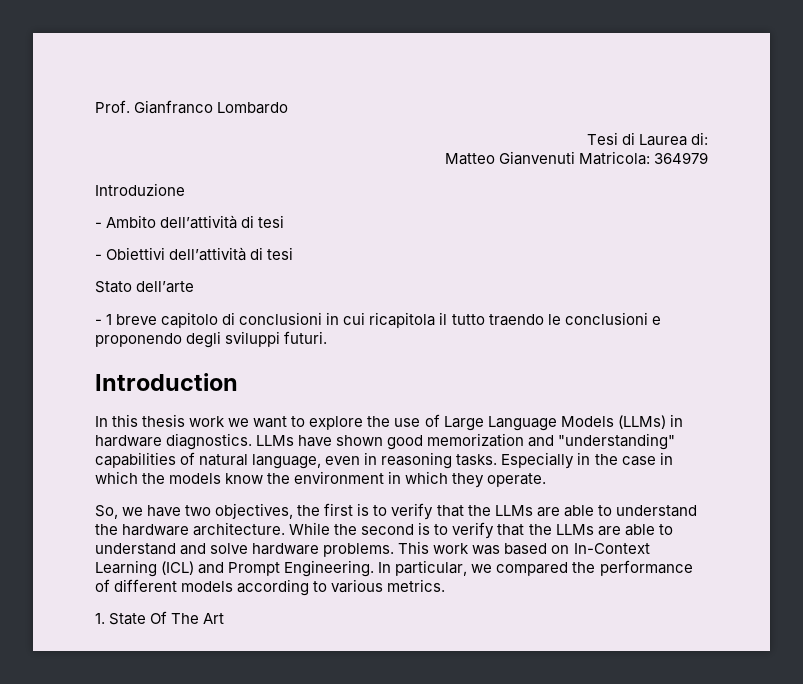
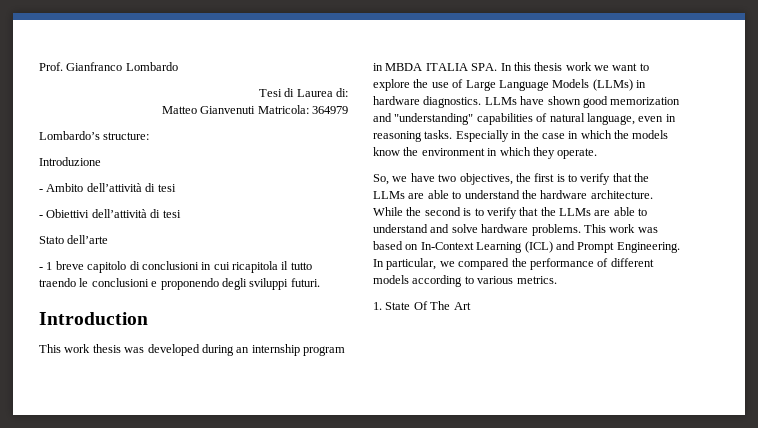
(708, 158) none -> [39,131,150,140] // Lombardo’s structure:
(238, 382) none -> [39,344,345,356] [373,63,498,71] This work thesis was developed during an internship program in MBDA ITALIA SPA.

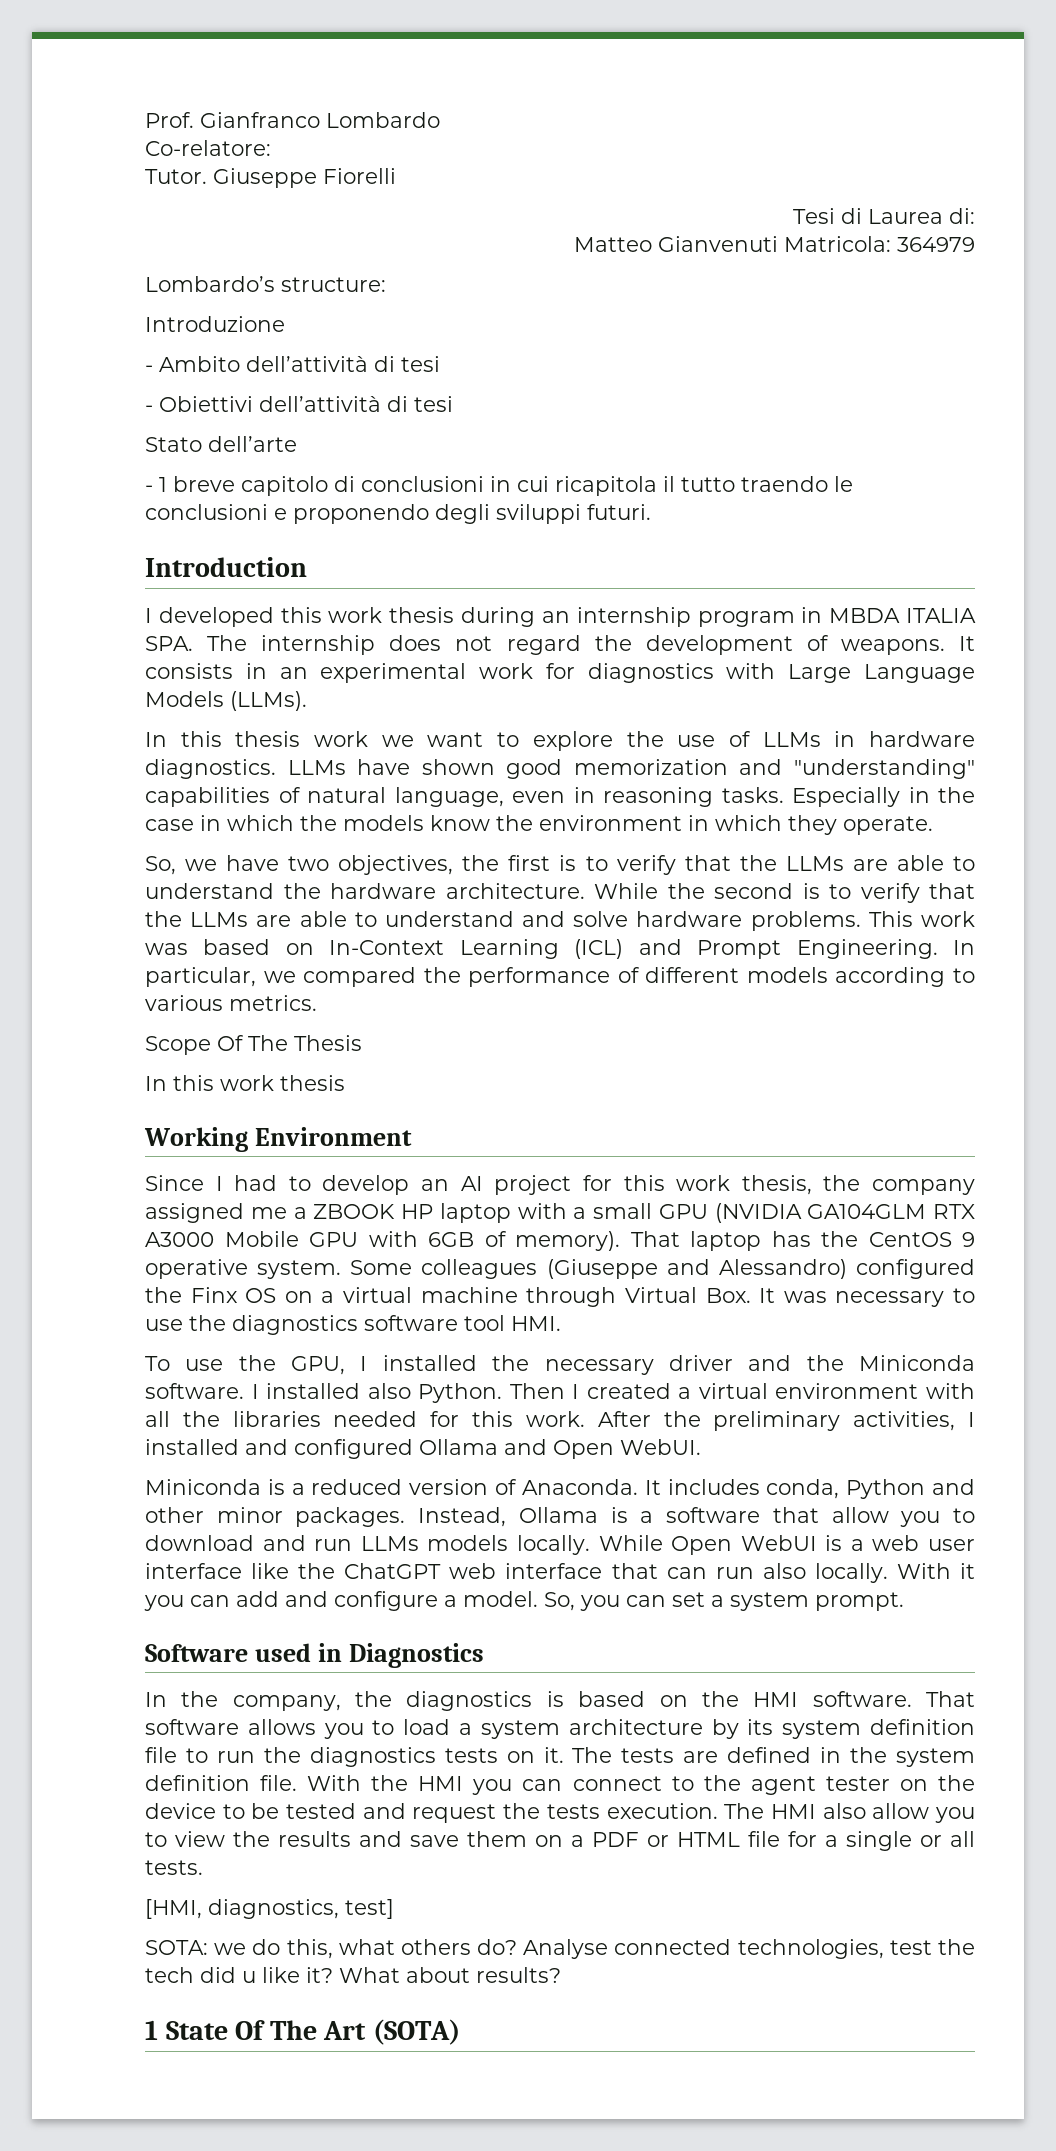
(178, 66) none -> [145,140,271,156] [145,168,396,188] // Co-relatore: // Tutor. Giuseppe Fiorelli
[39,344,200,356] This work thesis was developed -> [145,607,455,627] I developed this work thesis
(498, 67) none -> [207,635,976,655] [145,663,976,683] [145,691,307,711] The internship does not regard the development of weapons. It consists in an experimental work for diagnostics with Large Language Models (LLMs). //
[465,79,633,91] Large Language Models (LLMs) -> [762,732,821,747] LLMs
[373,302,382,310] 1. -> [145,1035,362,1055] [145,1075,345,1091] [144,1127,413,1152] [145,1175,976,1195] [145,1203,975,1223] [145,1231,975,1251] [145,1259,975,1279] [145,1287,976,1307] [145,1315,561,1335] [145,1355,976,1375] [145,1383,975,1403] [145,1411,976,1431] [145,1439,701,1459] [145,1479,976,1499] [145,1507,976,1527] [145,1535,976,1555] [145,1563,976,1583] [144,1591,904,1611] [145,1643,485,1668] [145,1691,975,1711] [145,1719,976,1739] [145,1747,976,1767] [145,1775,976,1795] [145,1803,976,1823] [145,1831,975,1851] [145,1860,203,1875] [145,1899,394,1919] [145,1939,975,1959] [145,1967,561,1983] [145,2020,158,2040] Scope Of The Thesis // In this work thesis // Working Environment // Since I had to develop an AI project for this work thesis, the company assigned me a ZBOOK HP laptop with a small GPU (NVIDIA GA104GLM RTX A3000 Mobile GPU with 6GB of memory). That laptop has the CentOS 9 operative system. Some colleagues (Giuseppe and Alessandro) configured the Finx OS on a virtual machine through Virtual Box. It was necessary to use the diagnostics software tool HMI. // To use the GPU, I installed the necessary driver and the Miniconda software. I installed also Python. Then I created a virtual environment with all the libraries needed for this work. After the preliminary activities, I installed and configured Ollama and Open WebUI. // Miniconda is a reduced version of Anaconda. It includes conda, Python and other minor packages. Instead, Ollama is a software that allow you to download and run LLMs models locally. While Open WebUI is a web user interface like the ChatGPT web interface that can run also locally. With it you can add and configure a model. So, you can set a system prompt. // Software used in Diagnostics // In the company, the diagnostics is based on the HMI software. That software allows you to load a system architecture by its system definition file to run the diagnostics tests on it. The tests are defined in the system definition file. With the HMI you can connect to the agent tester on the device to be tested and request the tests execution. The HMI also allow you to view the results and save them on a PDF or HTML file for a single or all tests. // [HMI, diagnostics, test] // SOTA: we do this, what others do? Analyse connected technologies, test the tech did u like it? What about results? // 1
(471, 306) none -> [372,2019,460,2045] (SOTA)

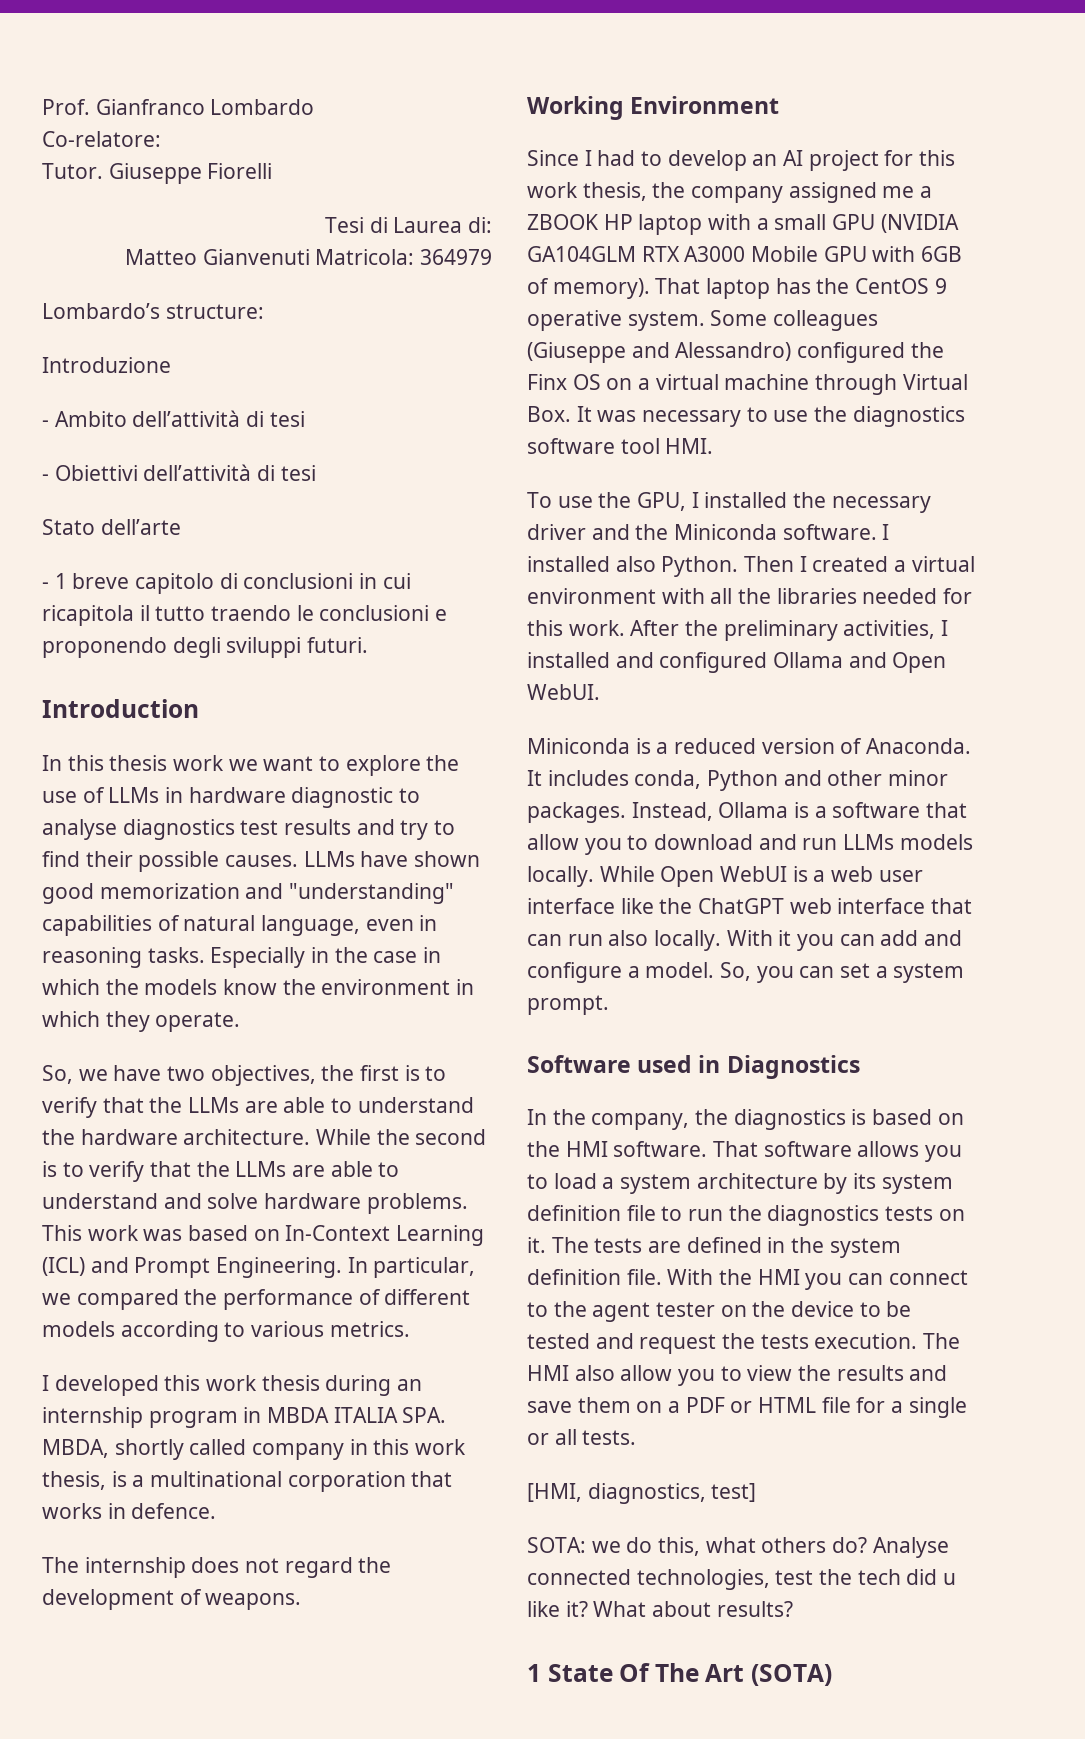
[145,607,977,627] [145,635,976,655] [145,663,976,683] [145,691,307,711] // I developed this work thesis during an internship program in MBDA ITALIA SPA. The internship does not regard the development of weapons. It consists in an experimental work for diagnostics with Large Language Models (LLMs). -> (199, 708) none
[145,759,276,779] diagnostics. -> [291,787,421,808] [42,819,456,840] [42,851,299,872] diagnostic to analyse diagnostics test results and try to find their possible causes.
[145,1035,362,1055] [145,1075,345,1091] Scope Of The Thesis // In this work thesis -> [42,1375,423,1396] [42,1407,447,1428] [42,1439,467,1460] [42,1471,453,1492] [42,1503,217,1519] [42,1557,392,1578] [42,1589,302,1610] I developed this work thesis during an internship program in MBDA ITALIA SPA. MBDA, shortly called company in this work thesis, is a multinational corporation that works in defence. // The internship does not regard the development of weapons.

